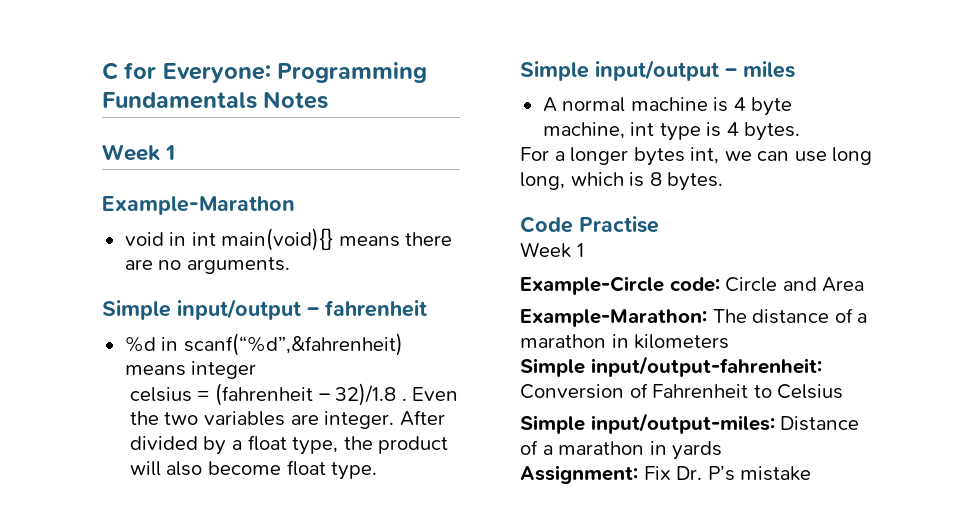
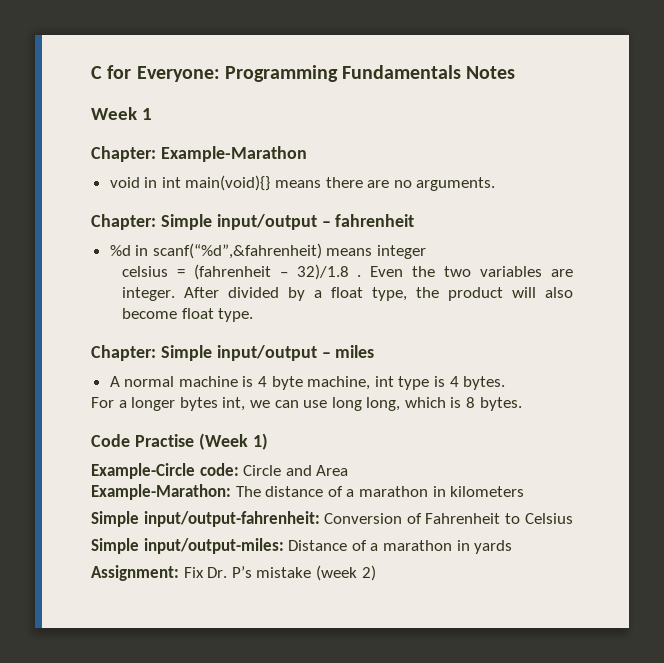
(176, 152) none -> [91,146,156,162] Chapter:
(290, 265) none -> [91,214,156,230] Chapter:
(378, 471) none -> [91,345,156,361] Chapter:
[520,242,584,258] // Week 1 -> [198,433,268,450] (Week 1)
(812, 473) none -> [315,565,376,581] (week 2)

